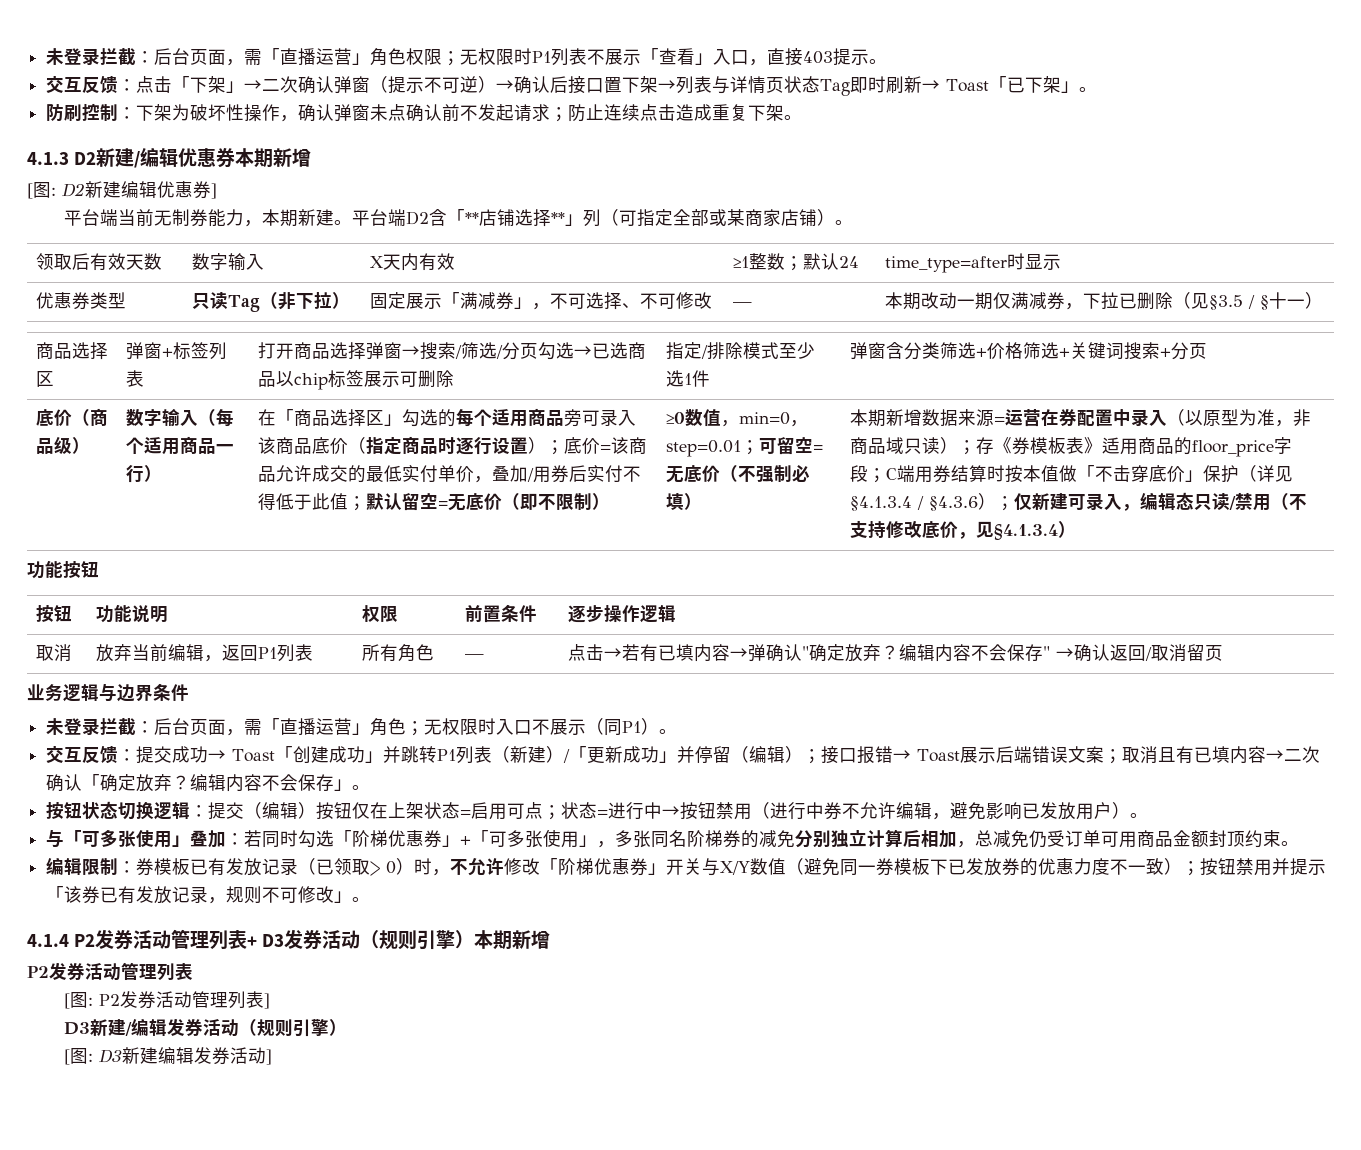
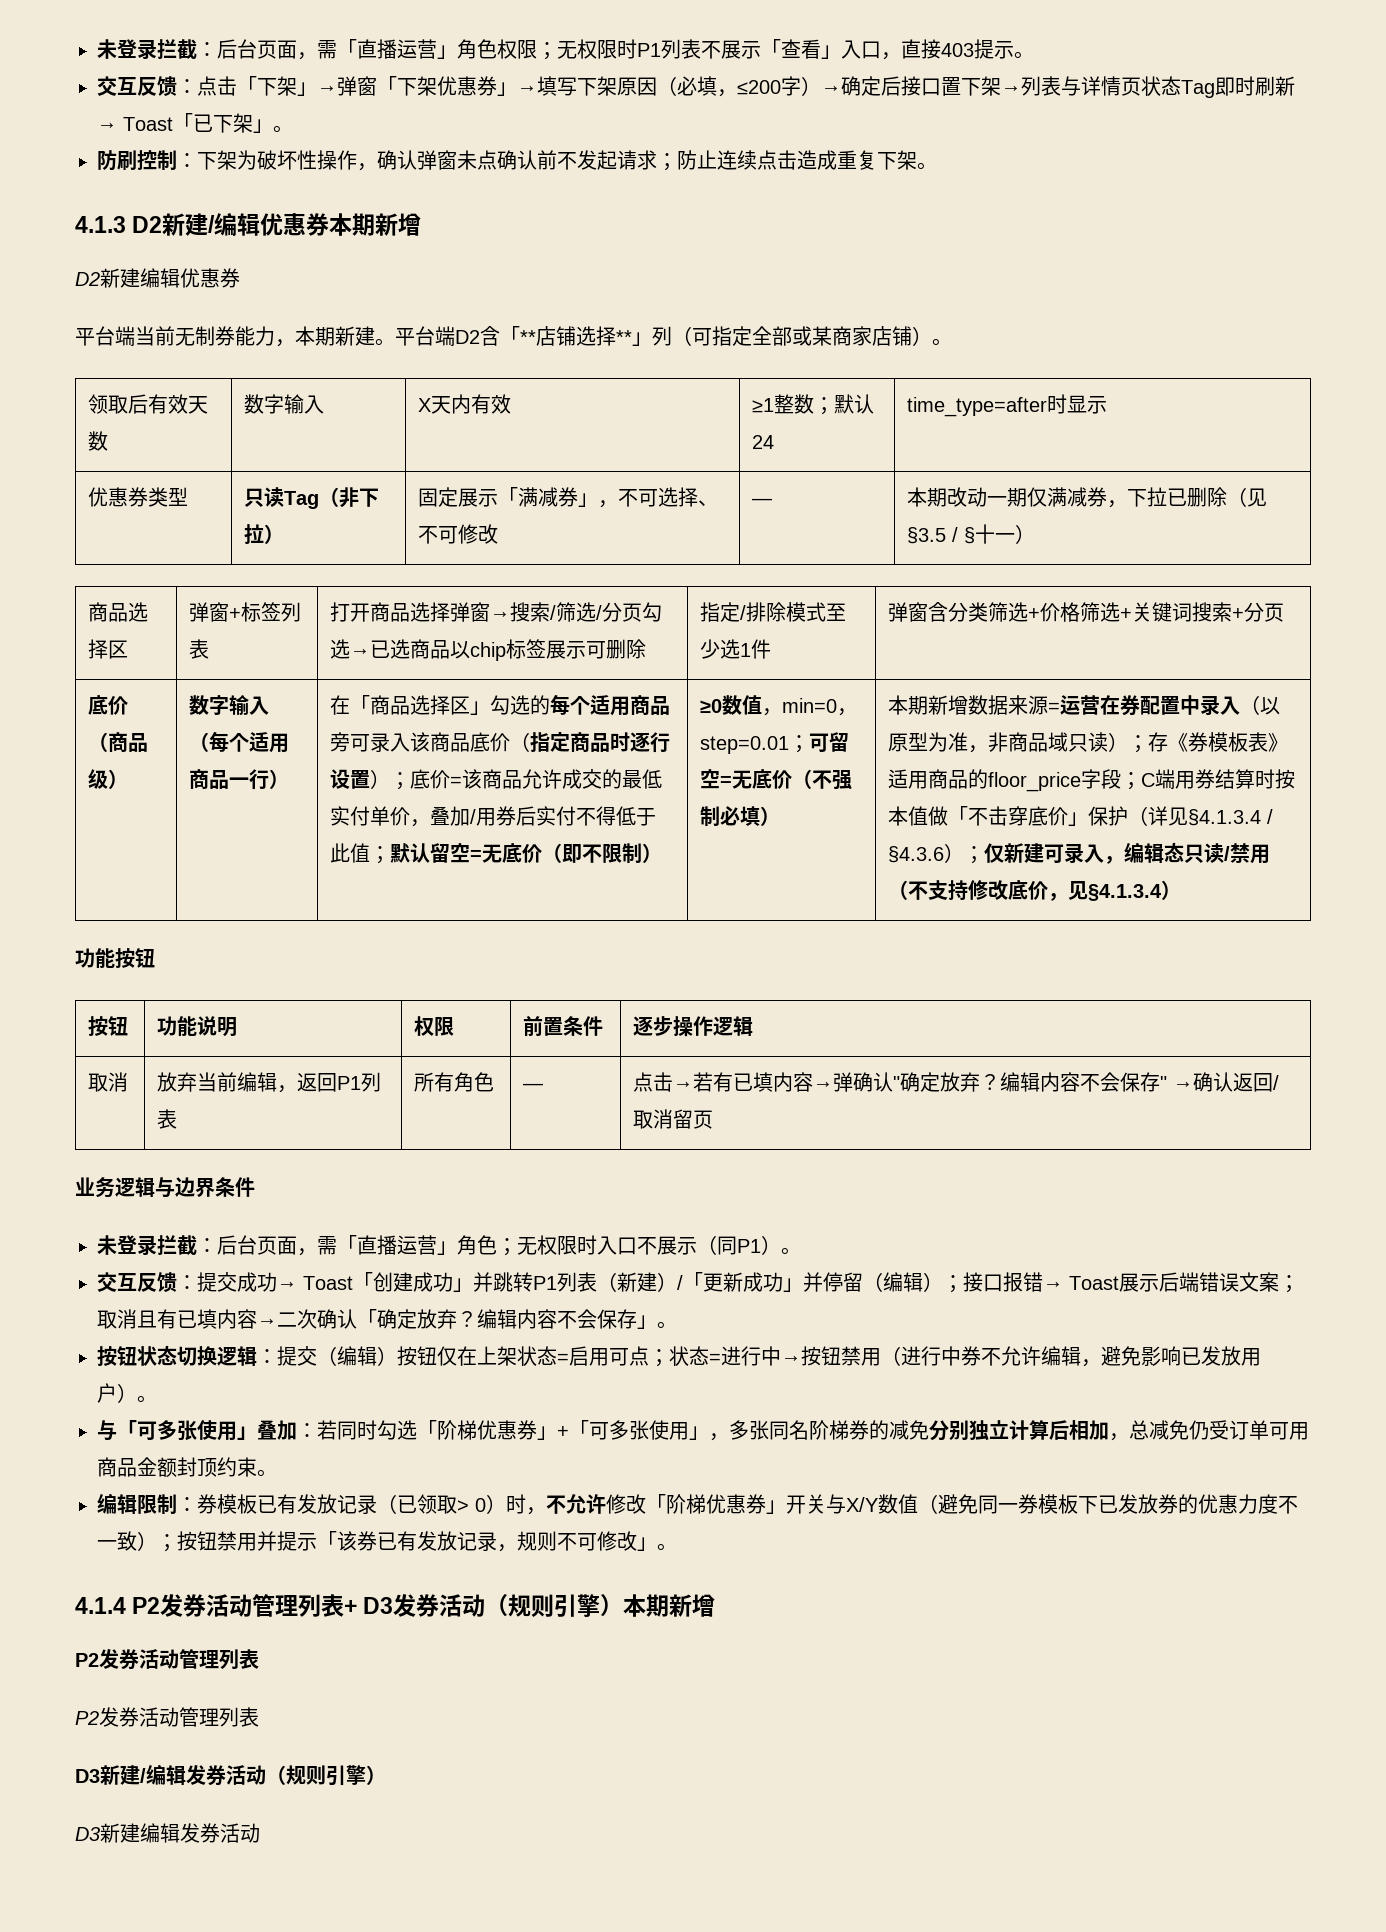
[262,76,479,94] 二次确认弹窗（提示不可逆 -> [337,76,801,97] 弹窗「下架优惠券」→填写下架原因（必填，≤200字
[532,76,551,93] 认 -> [861,76,881,96] 定
[27,182,56,199] [图: -> (422, 224) none
[211,183,217,199] ] -> (240, 278) none
[63,991,270,1009] [图: P2发券活动管理列表] -> [75,1707,259,1727] P2发券活动管理列表
[63,1048,93,1065] [图: -> (386, 1775) none
[265,1049,272,1065] ] -> (260, 1833) none

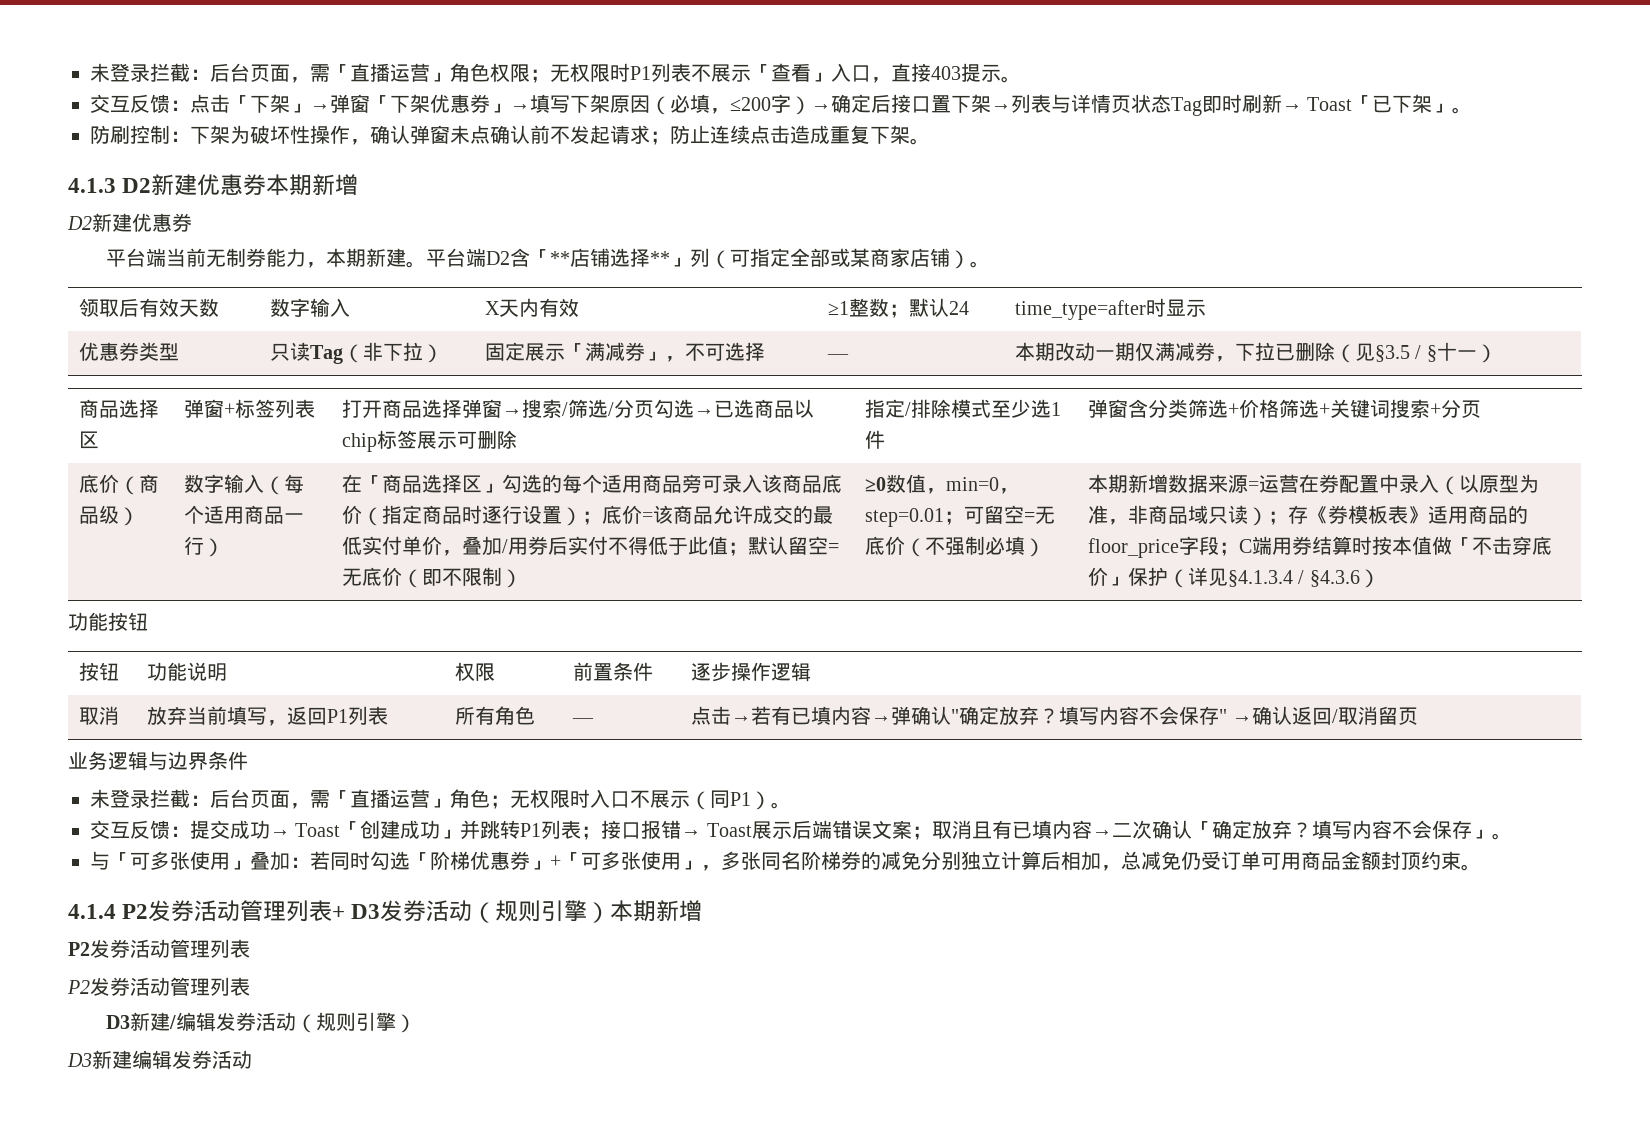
[208,213,261,236] /编辑 -> (198, 185) none
[140,268,180,288] 编辑 -> (132, 222) none
[697,500,718,506] [417,524,498,544] 、不可修改 -> (765, 351) none
[963,842,1270,864] [887,880,1181,901] ；仅新建可录入，编辑态只读/禁用（不支持修改底价，见§4.1.3.4） -> (1380, 578) none
[236,1072,277,1092] 编辑 -> [226,706,267,725] 填写
[999,1072,1040,1092] 编辑 -> [1058,706,1099,725] 填写
[597,1272,943,1292] （新建）/「更新成功」并停留（编辑） -> (582, 829) none
[477,1309,517,1329] 编辑 -> [1311,820,1352,839] 填写
[97,1345,1261,1367] [97,1383,157,1403] // 按钮状态切换逻辑：提交（编辑）按钮仅在上架状态=启用可点；状态=进行中→按钮禁用（进行中券不允许编辑，避免影响已发放用户）。 -> (1512, 836) none
[97,1493,1298,1515] [97,1531,677,1552] // 编辑限制：券模板已有发放记录（已领取> 0）时，不允许修改「阶梯优惠券」开关与X/Y数值（避免同一券模板下已发放券的优惠力度不一致）；按钮禁用并提示「该券已有发放记录，规则不可修改」。 -> (1481, 867) none

